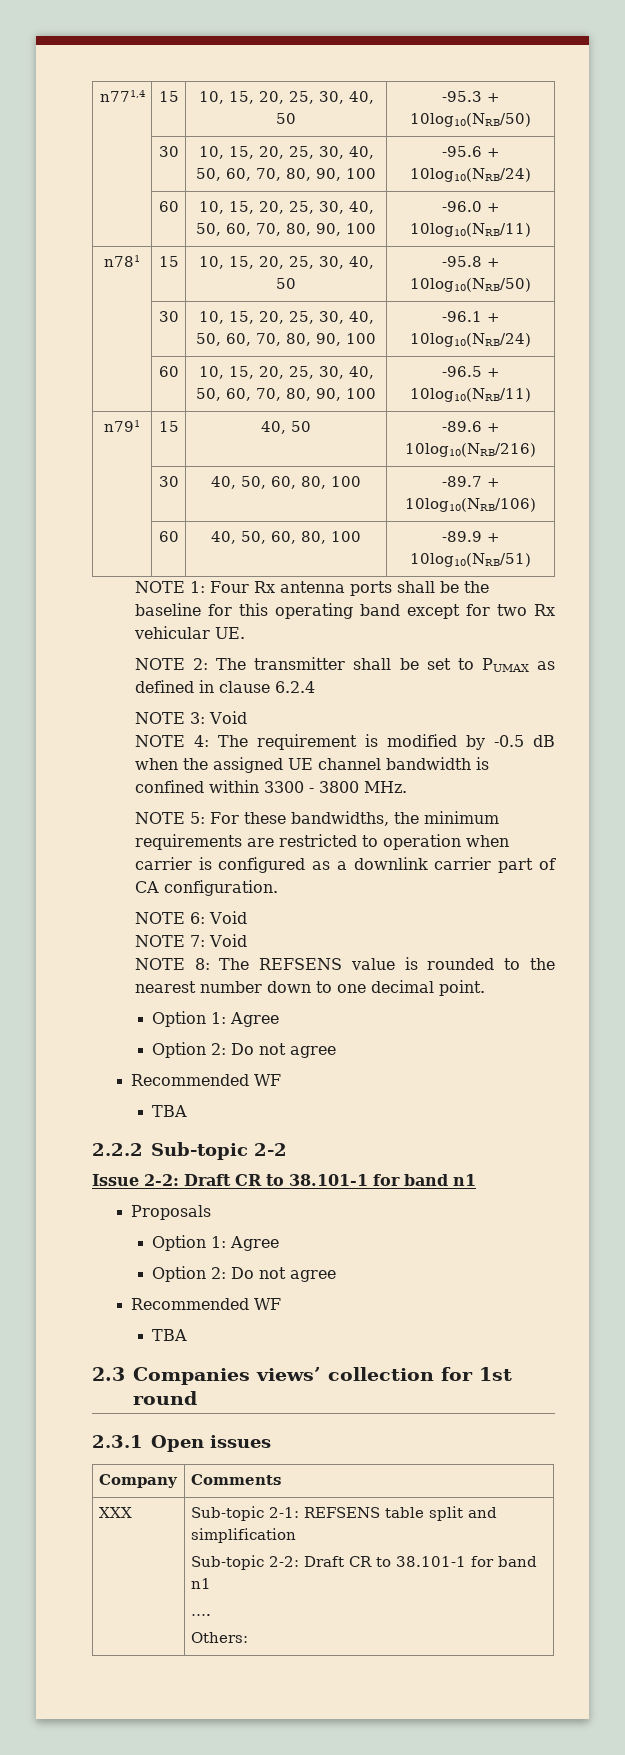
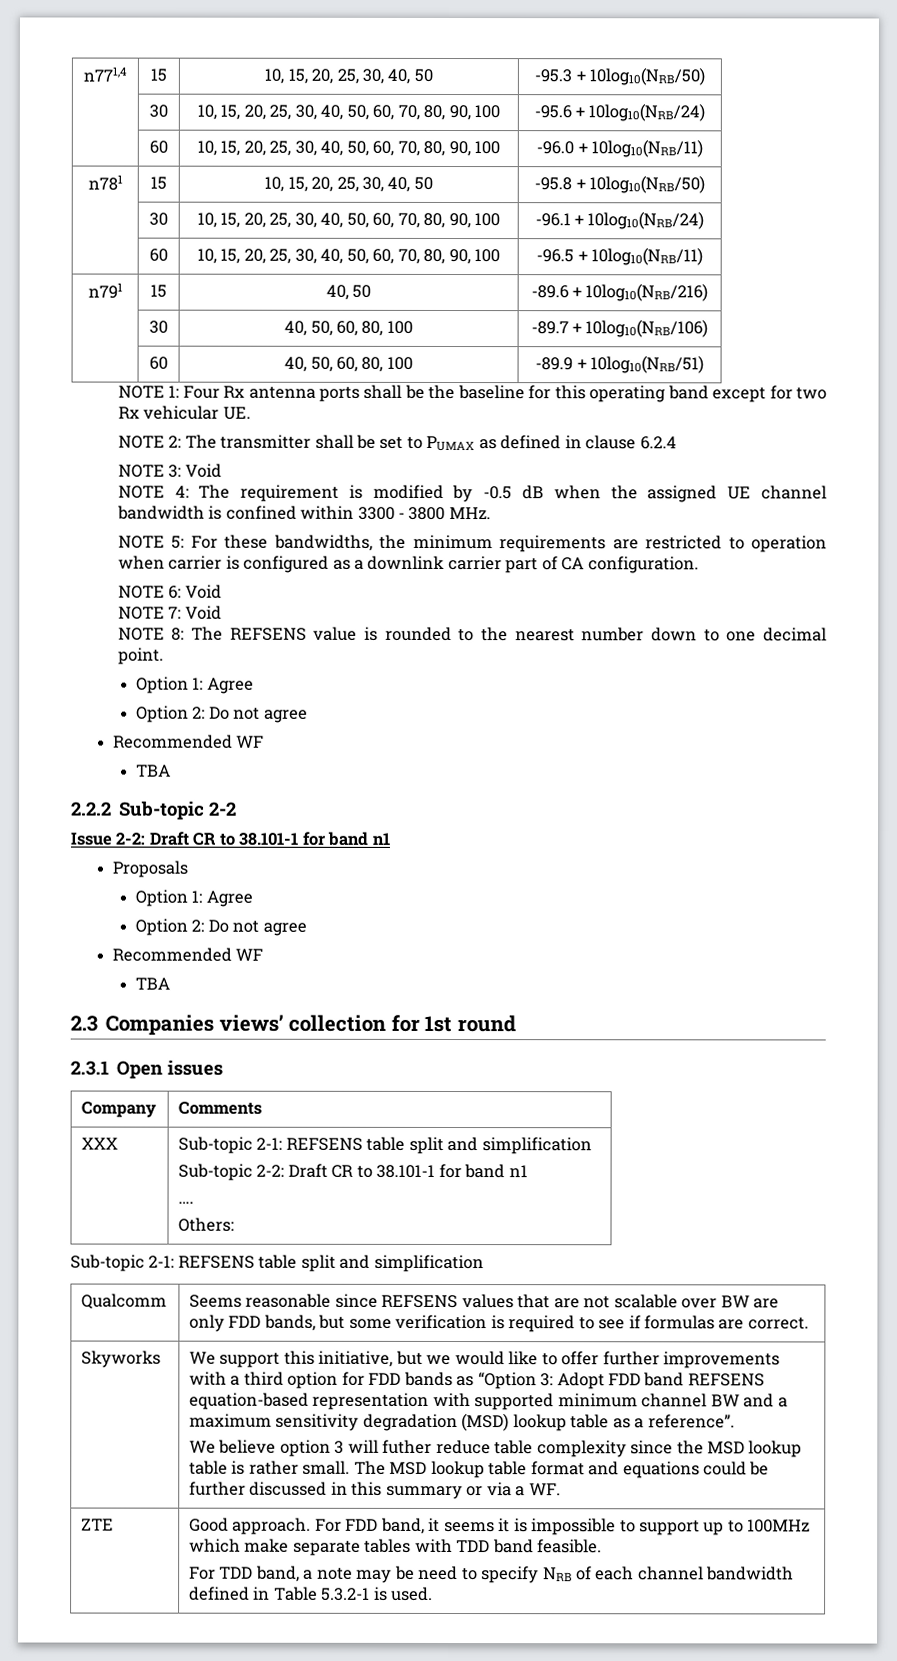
(248, 1637) none -> [70,1254,484,1273] [81,1293,168,1309] [189,1293,780,1309] [189,1314,809,1333] [81,1350,162,1368] [189,1350,781,1369] [189,1371,765,1390] [189,1392,788,1411] [189,1413,735,1432] [189,1439,803,1458] [189,1460,770,1479] [189,1481,561,1500] [81,1518,115,1531] [189,1517,811,1536] [189,1538,603,1556] [189,1565,795,1584] [189,1586,434,1601] // Sub-topic 2-1: REFSENS table split and simplification // Qualcomm | Seems reasonable since REFSENS values that are not scalable over BW are only FDD bands, but some verification is required to see if formulas are correct. // Skyworks | We support this initiative, but we would like to offer further improvements with a third option for FDD bands as “Option 3: Adopt FDD band REFSENS equation-based representation with supported minimum channel BW and a maximum sensitivity degradation (MSD) lookup table as a reference”. // We believe option 3 will futher reduce table complexity since the MSD lookup table is rather small. The MSD lookup table format and equations could be further discussed in this summary or via a WF. // ZTE | Good approach. For FDD band, it seems it is impossible to support up to 100MHz which make separate tables with TDD band feasible. // For TDD band, a note may be need to specify NRB of each channel bandwidth defined in Table 5.3.2-1 is used.

